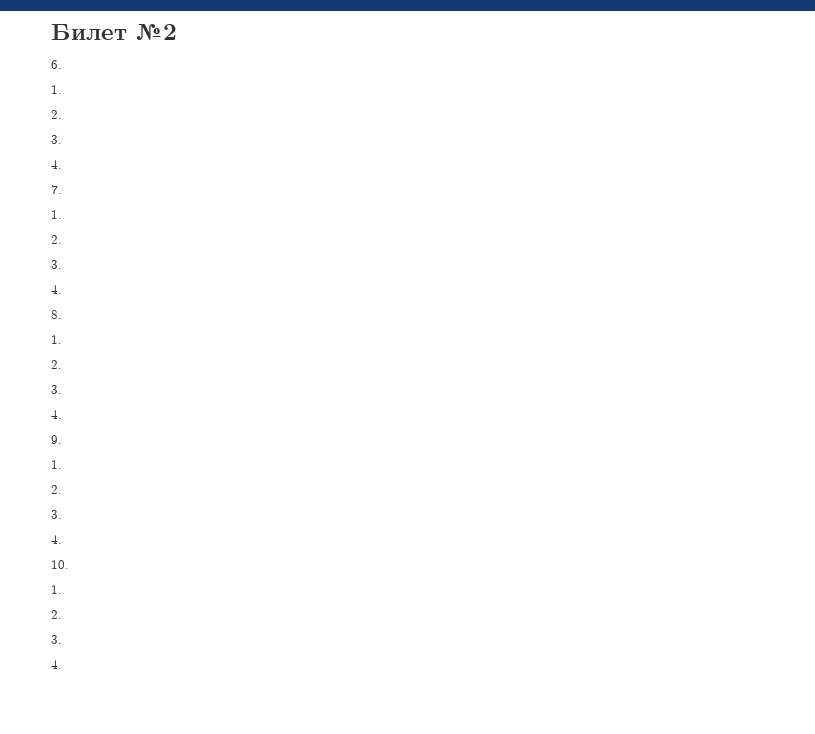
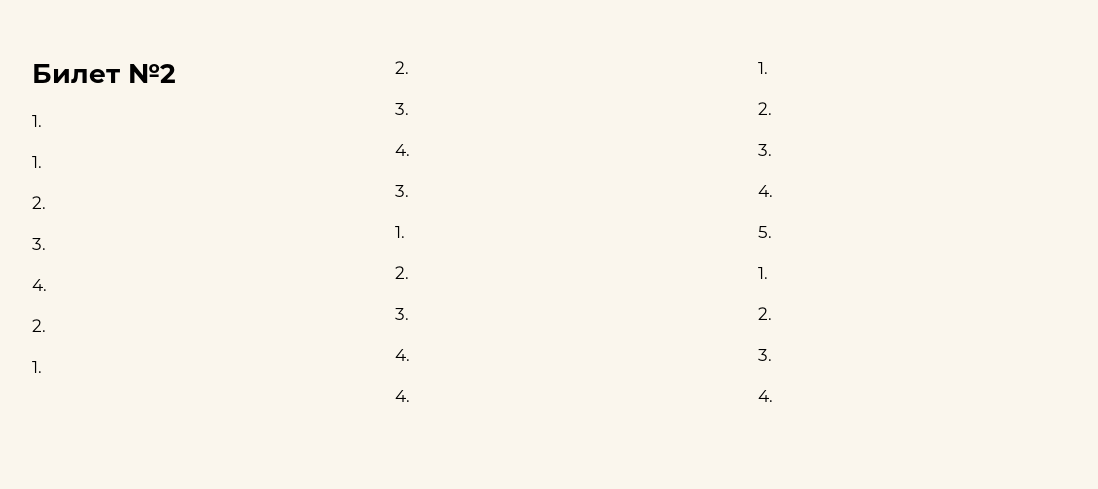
[51,60,62,69] [51,85,62,94] [51,110,62,119] [51,135,62,144] [51,160,62,169] [51,185,62,194] [51,210,62,219] [51,235,62,244] [51,260,62,269] [51,285,62,294] [51,310,62,319] [51,335,62,344] [51,360,62,369] [51,385,62,394] [51,410,62,419] [51,435,62,444] [51,460,62,469] [51,485,62,494] [51,510,62,519] [51,535,62,544] [51,560,69,569] 6. // 1. // 2. // 3. // 4. // 7. // 1. // 2. // 3. // 4. // 8. // 1. // 2. // 3. // 4. // 9. // 1. // 2. // 3. // 4. // 10. -> [32,115,42,127] [32,156,42,168] [32,196,46,209] [32,238,46,250] [32,279,47,291] [32,319,46,332] [32,361,42,373] [395,61,409,74] [395,103,409,115] [395,144,410,156] [395,185,409,197] [395,226,405,238] [395,266,409,279] [395,308,409,320] [395,349,410,361] [395,390,410,402] [758,62,768,74] [758,102,772,115] [758,144,772,156] [758,185,773,197] [758,226,772,238] 1. // 1. // 2. // 3. // 4. // 2. // 1. // 2. // 3. // 4. // 3. // 1. // 2. // 3. // 4. // 4. // 1. // 2. // 3. // 4. // 5.

